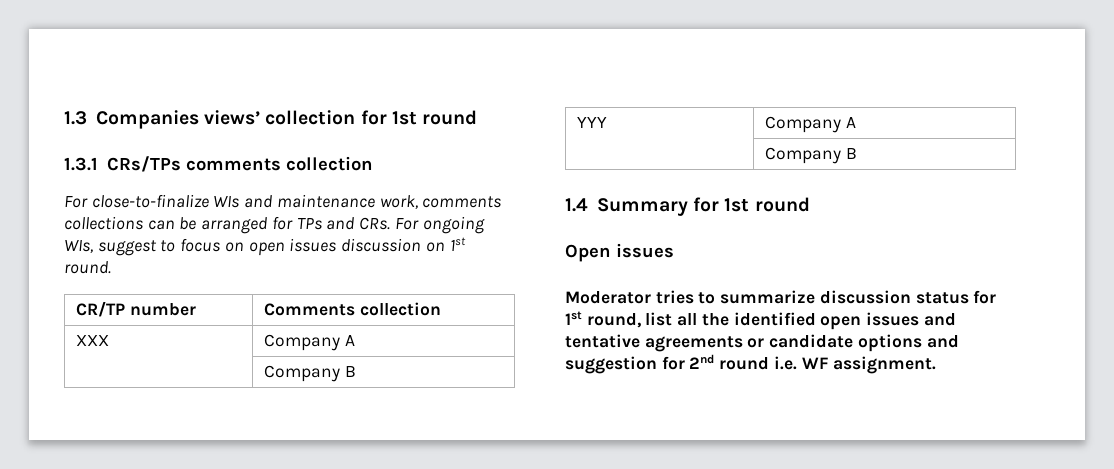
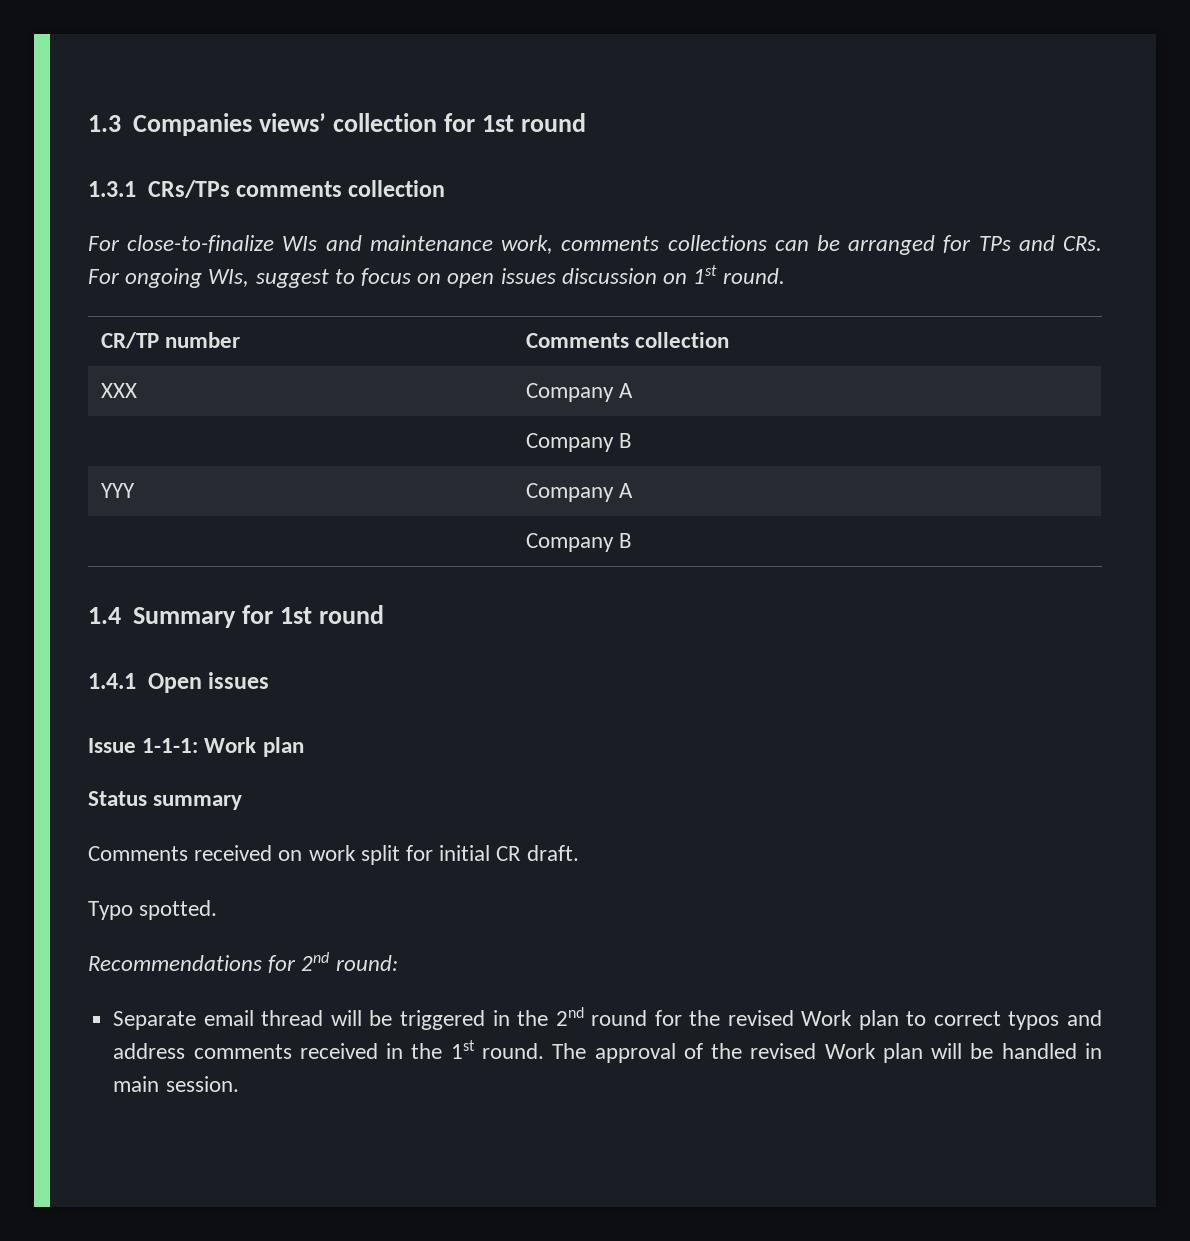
(810, 204) none -> [88,673,136,689] 1.4.1
[565,290,997,304] [565,311,956,330] [565,334,959,352] [565,354,937,374] Moderator tries to summarize discussion status for 1st round, list all the identified open issues and tentative agreements or candidate options and suggestion for 2nd round i.e. WF assignment. -> [88,737,304,757] [88,791,243,810] [88,845,579,865] [88,900,218,920] [88,952,398,973] [113,1007,1102,1030] [113,1040,1102,1063] [113,1076,239,1092] Issue 1-1-1: Work plan // Status summary // Comments received on work split for initial CR draft. // Typo spotted. // Recommendations for 2nd round: // Separate email thread will be triggered in the 2nd round for the revised Work plan to correct typos and address comments received in the 1st round. The approval of the revised Work plan will be handled in main session.

